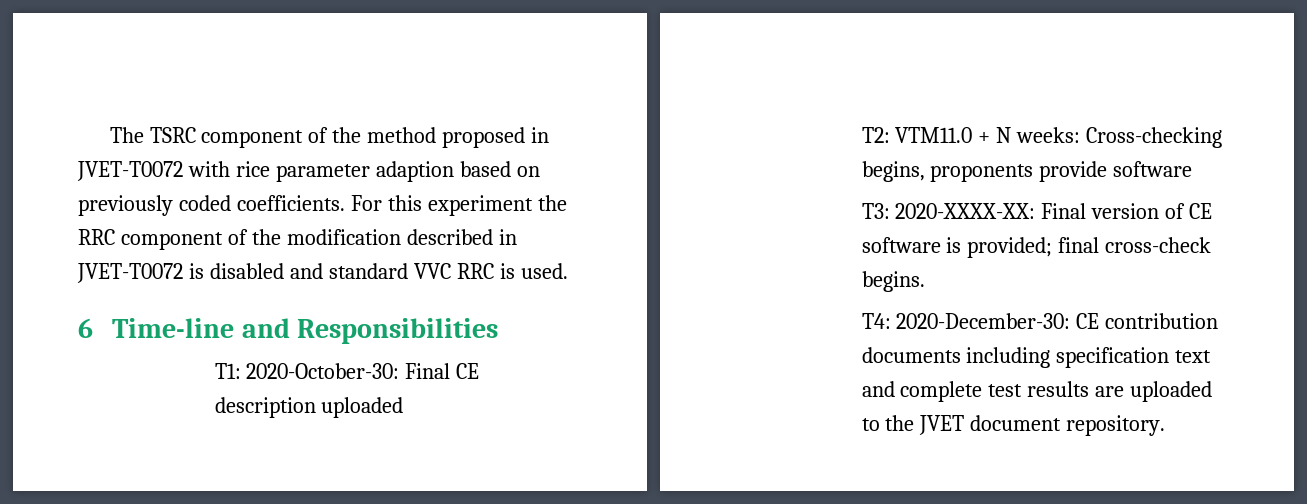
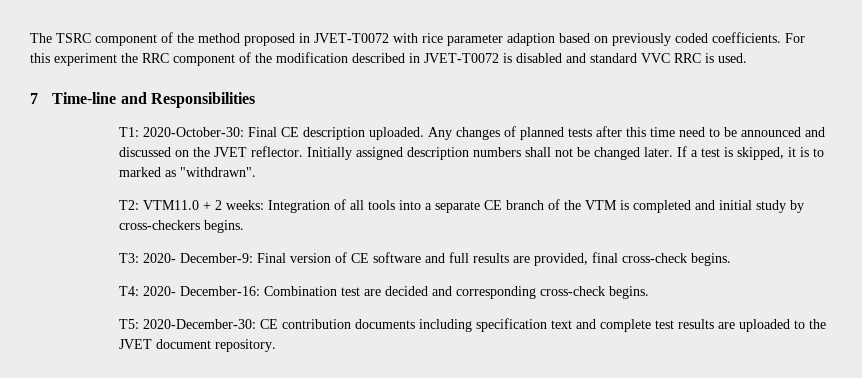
[78,318,93,338] 6 -> [30,93,38,104] 7
[321,397,404,418] [861,127,1223,148] [861,161,1193,182] uploaded // T2: VTM11.0 + N weeks: Cross-checking begins, proponents provide software -> [369,126,826,140] [119,146,825,160] [119,167,257,177] [119,199,805,213] [119,220,245,233] uploaded. Any changes of planned tests after this time need to be announced and discussed on the JVET reflector. Initially assigned description numbers shall not be changed later. If a test is skipped, it is to marked as "withdrawn". // T2: VTM11.0 + 2 weeks: Integration of all tools into a separate CE branch of the VTM is completed and initial study by cross-checkers begins.
[895,203,1036,219] 2020-XXXX-XX: -> [143,253,254,263] 2020- December-9:
[946,237,1053,258] is provided; -> [425,252,589,266] and full results are provided,
(891, 321) none -> [143,286,650,299] [119,319,140,329] 2020- December-16: Combination test are decided and corresponding cross-check begins. // T5:

